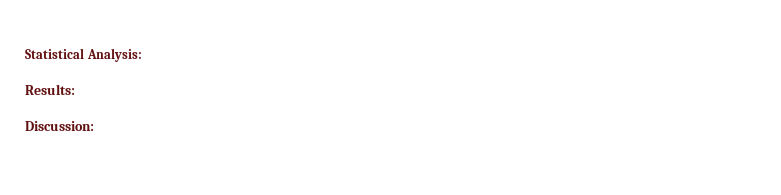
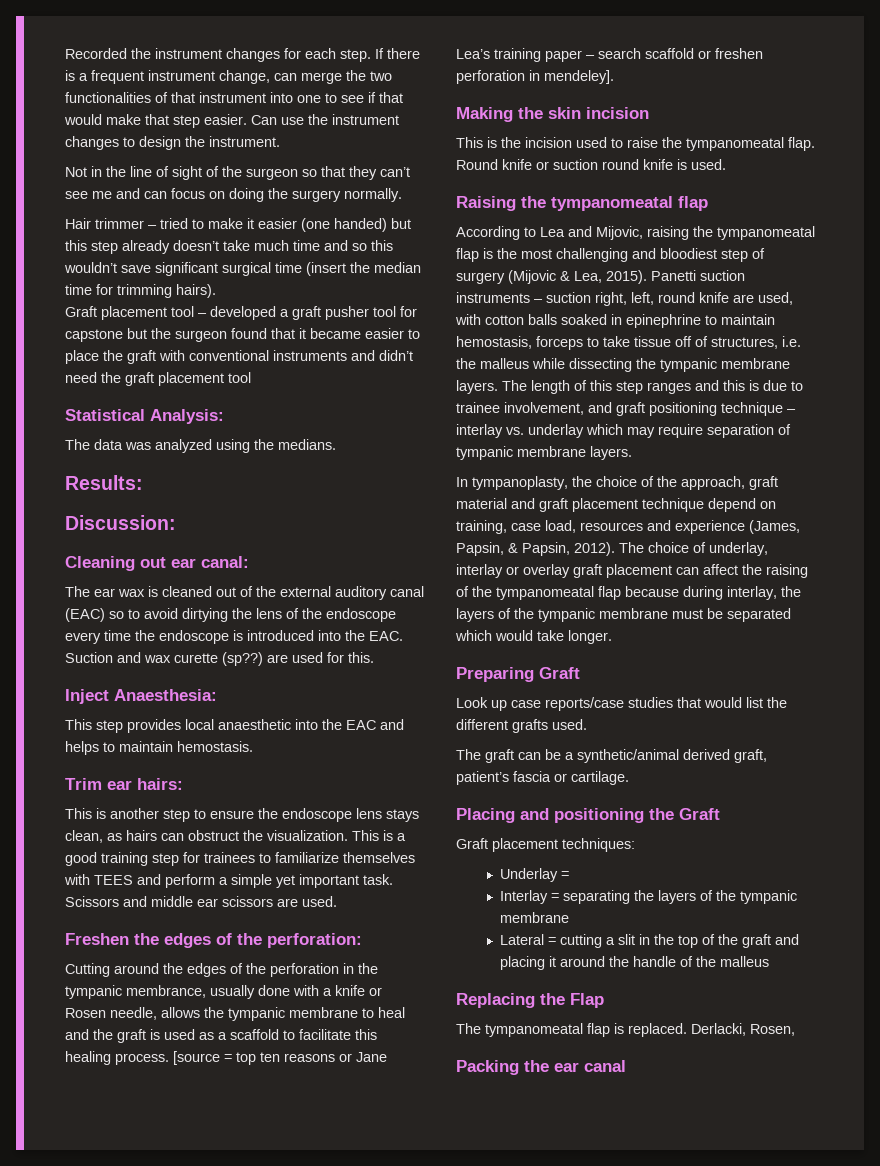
[25,48,142,62] [25,84,75,95] [25,121,94,131] Statistical Analysis: // Results: // Discussion: -> [65,48,420,62] [65,70,392,84] [65,92,403,103] [64,114,399,128] [65,136,280,150] [65,166,410,180] [65,188,402,202] [65,218,411,232] [65,240,393,254] [64,262,421,276] [65,284,216,298] [65,306,417,320] [65,328,420,342] [65,350,413,364] [65,372,251,386] [65,409,224,424] [65,439,336,453] [65,475,143,490] [65,515,176,530] [65,556,249,571] [65,586,424,600] [65,608,396,622] [65,630,403,644] [65,652,374,666] [65,689,217,704] [65,719,404,733] [65,741,253,755] [65,778,183,790] [65,808,419,822] [65,830,406,843] [65,852,415,866] [64,874,393,888] [65,896,337,907] [65,933,362,948] [65,963,378,977] [65,985,382,999] [65,1007,405,1021] [65,1029,377,1043] [65,1051,387,1065] [456,48,763,62] [456,70,614,84] [456,107,649,122] [456,137,815,151] [456,159,726,170] [456,196,708,211] [456,226,815,240] [456,248,765,262] [456,270,745,284] [456,292,793,306] [455,314,775,328] [456,336,801,350] [456,358,790,372] [456,380,803,394] [456,402,796,416] [456,424,791,438] [456,446,632,460] [456,476,778,490] [456,498,776,512] [456,520,800,534] [456,542,768,556] [456,564,808,578] [456,586,801,600] [456,608,791,622] [455,630,612,644] [456,667,580,682] [456,697,787,711] [456,719,587,733] [456,749,767,763] [456,771,629,785] [456,808,720,823] [456,838,635,852] [499,868,569,882] [499,890,797,904] [499,912,569,923] [499,934,799,948] [499,956,769,970] [456,993,604,1008] [456,1023,795,1037] [456,1060,626,1075] Recorded the instrument changes for each step. If there is a frequent instrument change, can merge the two functionalities of that instrument into one to see if that would make that step easier. Can use the instrument changes to design the instrument. // Not in the line of sight of the surgeon so that they can’t see me and can focus on doing the surgery normally. // Hair trimmer – tried to make it easier (one handed) but this step already doesn’t take much time and so this wouldn’t save significant surgical time (insert the median time for trimming hairs). // Graft placement tool – developed a graft pusher tool for capstone but the surgeon found that it became easier to place the graft with conventional instruments and didn’t need the graft placement tool // Statistical Analysis: // The data was analyzed using the medians. // Results: // Discussion: // Cleaning out ear canal: // The ear wax is cleaned out of the external auditory canal (EAC) so to avoid dirtying the lens of the endoscope every time the endoscope is introduced into the EAC. Suction and wax curette (sp??) are used for this. // Inject Anaesthesia: // This step provides local anaesthetic into the EAC and helps to maintain hemostasis. // Trim ear hairs: // This is another step to ensure the endoscope lens stays clean, as hairs can obstruct the visualization. This is a good training step for trainees to familiarize themselves with TEES and perform a simple yet important task. Scissors and middle ear scissors are used. // Freshen the edges of the perforation: // Cutting around the edges of the perforation in the tympanic membrance, usually done with a knife or Rosen needle, allows the tympanic membrane to heal and the graft is used as a scaffold to facilitate this healing process. [source = top ten reasons or Jane Lea’s training paper – search scaffold or freshen perforation in mendeley]. // Making the skin incision // This is the incision used to raise the tympanomeatal flap. Round knife or suction round knife is used. // Raising the tympanomeatal flap // According to Lea and Mijovic, raising the tympanomeatal flap is the most challenging and bloodiest step of surgery (Mijovic & Lea, 2015). Panetti suction instruments – suction right, left, round knife are used, with cotton balls soaked in epinephrine to maintain hemostasis, forceps to take tissue off of structures, i.e. the malleus while dissecting the tympanic membrane layers. The length of this step ranges and this is due to trainee involvement, and graft positioning technique – interlay vs. underlay which may require separation of tympanic membrane layers. // In tympanoplasty, the choice of the approach, graft material and graft placement technique depend on training, case load, resources and experience (James, Papsin, & Papsin, 2012). The choice of underlay, interlay or overlay graft placement can affect the raising of the tympanomeatal flap because during interlay, the layers of the tympanic membrane must be separated which would take longer. // Preparing Graft // Look up case reports/case studies that would list the different grafts used. // The graft can be a synthetic/animal derived graft, patient’s fascia or cartilage. // Placing and positioning the Graft // Graft placement techniques: // Underlay = // Interlay = separating the layers of the tympanic membrane // Lateral = cutting a slit in the top of the graft and placing it around the handle of the malleus // Replacing the Flap // The tympanomeatal flap is replaced. Derlacki, Rosen, // Packing the ear canal

